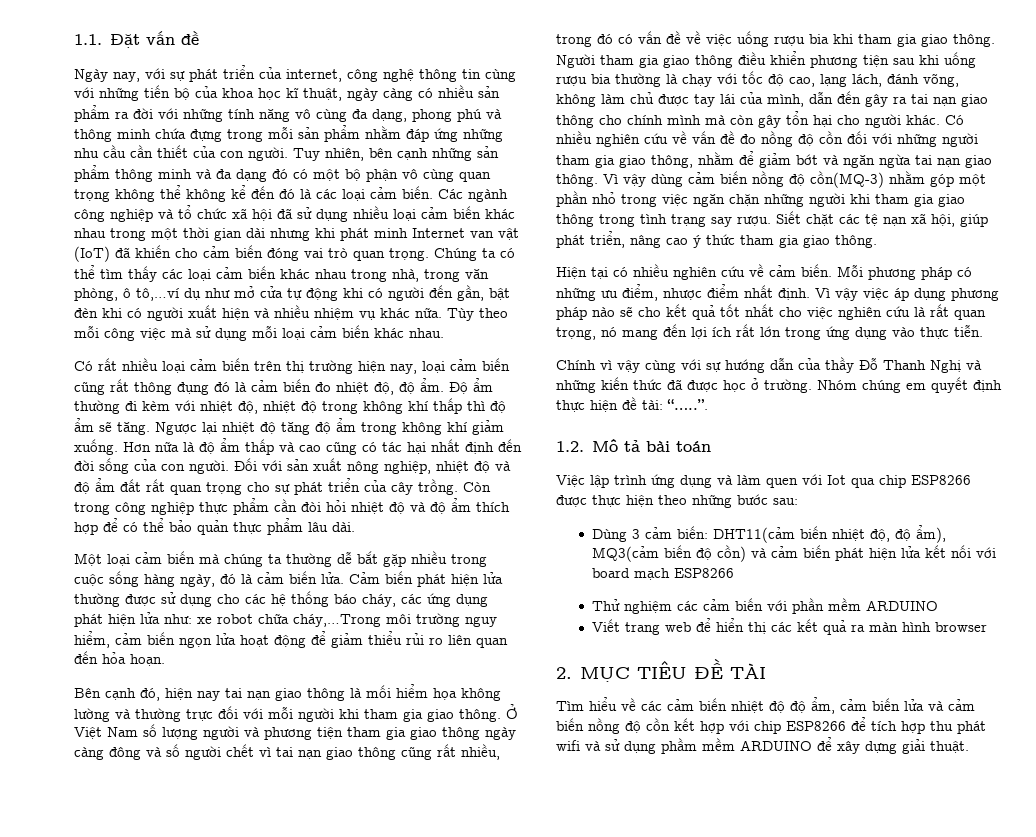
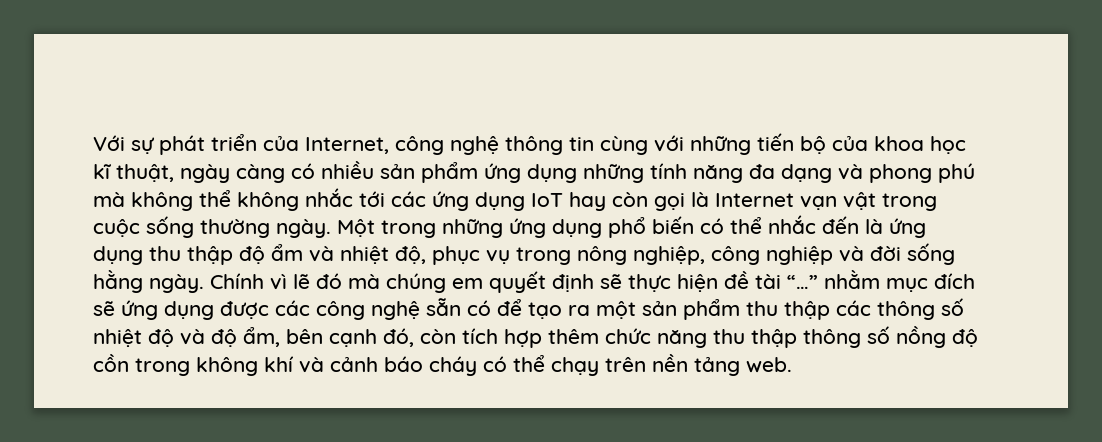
[74,31,199,48] [74,65,342,82] 1.1. Đặt vấn đề // Ngày nay, với sự phát triển của internet, -> [93,134,389,155] Với sự phát triển của Internet,
[115,108,502,122] [74,125,503,142] [74,145,499,161] [74,165,491,182] [74,185,508,202] [74,205,515,222] [74,227,519,241] [74,245,515,262] [74,265,489,282] [74,285,510,301] [74,305,508,321] [74,325,444,341] [74,358,510,374] [74,378,493,395] [74,398,506,414] [74,418,504,435] [74,438,522,455] [74,458,511,474] [74,478,491,495] [74,498,510,515] [74,518,355,535] [74,551,487,567] [74,571,503,587] [74,591,488,607] [74,612,497,627] [74,631,508,648] [74,651,165,666] [74,684,501,701] [74,704,518,722] [74,724,516,740] [74,744,500,760] [556,31,995,47] [556,51,976,68] [556,71,959,87] [556,91,988,107] [556,111,964,128] [556,131,978,147] [556,151,992,168] [556,171,986,188] [556,191,965,207] [556,211,988,227] [556,231,877,248] [556,264,972,280] [556,284,999,301] [556,304,986,320] [556,324,983,340] [556,357,982,373] [556,377,1002,393] [556,397,708,412] [556,439,711,452] [556,474,971,488] [556,494,798,508] [592,525,947,543] [592,545,997,562] [592,568,735,580] [592,598,939,614] [592,618,988,635] [556,659,766,682] [556,697,975,714] [556,717,986,734] [556,737,969,754] ra đời với những tính năng vô cùng đa dạng, phong phú và thông minh chứa đựng trong mỗi sản phẩm nhằm đáp ứng những nhu cầu cần thiết của con người. Tuy nhiên, bên cạnh những sản phẩm thông minh và đa dạng đó có một bộ phận vô cùng quan trọng không thể không kể đến đó là các loại cảm biến. Các ngành công nghiệp và tổ chức xã hội đã sử dụng nhiều loại cảm biến khác nhau trong một thời gian dài nhưng khi phát minh Internet van vật (IoT) đã khiến cho cảm biến đóng vai trò quan trọng. Chúng ta có thể tìm thấy các loại cảm biến khác nhau trong nhà, trong văn phòng, ô tô,…ví dụ như mở cửa tự động khi có người đến gần, bật đèn khi có người xuất hiện và nhiều nhiệm vụ khác nữa. Tùy theo mỗi công việc mà sử dụng mỗi loại cảm biến khác nhau. // Có rất nhiều loại cảm biến trên thị trường hiện nay, loại cảm biến cũng rất thông đụng đó là cảm biến đo nhiệt độ, độ ẩm. Độ ẩm thường đi kèm với nhiệt độ, nhiệt độ trong không khí thấp thì độ ẩm sẽ tăng. Ngược lại nhiệt độ tăng độ ẩm trong không khí giảm xuống. Hơn nữa là độ ẩm thấp và cao cũng có tác hại nhất định đến đời sống của con người. Đối với sản xuất nông nghiệp, nhiệt độ và độ ẩm đất rất quan trọng cho sự phát triển của cây trồng. Còn trong công nghiệp thực phẩm cần đòi hỏi nhiệt độ và độ ẩm thích hợp để có thể bảo quản thực phẩm lâu dài. // Một loại cảm biến mà chúng ta thường dễ bắt gặp nhiều trong cuộc sống hàng ngày, đó là cảm biến lửa. Cảm biến phát hiện lửa thường được sử dụng cho các hệ thống báo cháy, các ứng dụng phát hiện lửa như: xe robot chữa cháy,…Trong môi trường nguy hiểm, cảm biến ngọn lửa hoạt động để giảm thiểu rủi ro liên quan đến hỏa hoạn. // Bên cạnh đó, hiện nay tai nạn giao thông là mối hiểm họa không lường và thường trực đối với mỗi người khi tham gia giao thông. Ở Việt Nam số lượng người và phương tiện tham gia giao thông ngày càng đông và số người chết vì tai nạn giao thông cũng rất nhiều, trong đó có vấn đề về việc uống rượu bia khi tham gia giao thông. Người tham gia giao thông điều khiển phương tiện sau khi uống rượu bia thường là chạy với tốc độ cao, lạng lách, đánh võng, không làm chủ được tay lái của mình, dẫn đến gây ra tai nạn giao thông cho chính mình mà còn gây tổn hại cho người khác. Có nhiều nghiên cứu về vấn đề đo nồng độ cồn đối với những người tham gia giao thông, nhằm để giảm bớt và ngăn ngừa tai nạn giao thông. Vì vậy dùng cảm biến nồng độ cồn(MQ-3) nhằm góp một phần nhỏ trong việc ngăn chặn những người khi tham gia giao thông trong tình trạng say rượu. Siết chặt các tệ nạn xã hội, giúp phát triển, nâng cao ý thức tham gia giao thông. // Hiện tại có nhiều nghiên cứu về cảm biến. Mỗi phương pháp có những ưu điểm, nhược điểm nhất định. Vì vậy việc áp dụng phương pháp nào sẽ cho kết quả tốt nhất cho việc nghiên cứu là rất quan trọng, nó mang đến lợi ích rất lớn trong ứng dụng vào thực tiễn. // Chính vì vậy cùng với sự hướng dẫn của thầy Đỗ Thanh Nghị và những kiến thức đã được học ở trường. Nhóm chúng em quyết định thực hiện đề tài: “…..”. // 1.2. Mô tả bài toán // Việc lập trình ứng dụng và làm quen với Iot qua chip ESP8266 được thực hiện theo những bước sau: // Dùng 3 cảm biến: DHT11(cảm biến nhiệt độ, độ ẩm), MQ3(cảm biến độ cồn) và cảm biến phát hiện lửa kết nối với board mạch ESP8266 // Thử nghiệm các cảm biến với phần mềm ARDUINO // Viết trang web để hiển thị các kết quả ra màn hình browser // 2. MỤC TIÊU ĐỀ TÀI // Tìm hiểu về các cảm biến nhiệt độ độ ẩm, cảm biến lửa và cảm biến nồng độ cồn kết hợp với chip ESP8266 để tích hợp thu phát wifi và sử dụng phầm mềm ARDUINO để xây dựng giải thuật. -> [484,163,975,183] [93,188,937,211] [93,215,926,238] [93,243,955,265] [93,270,975,293] [93,298,964,320] [93,326,978,348] [93,354,792,376] ứng dụng những tính năng đa dạng và phong phú mà không thể không nhắc tới các ứng dụng IoT hay còn gọi là Internet vạn vật trong cuộc sống thường ngày. Một trong những ứng dụng phổ biến có thể nhắc đến là ứng dụng thu thập độ ẩm và nhiệt độ, phục vụ trong nông nghiệp, công nghiệp và đời sống hằng ngày. Chính vì lẽ đó mà chúng em quyết định sẽ thực hiện đề tài “…” nhằm mục đích sẽ ứng dụng được các công nghệ sẵn có để tạo ra một sản phẩm thu thập các thông số nhiệt độ và độ ẩm, bên cạnh đó, còn tích hợp thêm chức năng thu thập thông số nồng độ cồn trong không khí và cảnh báo cháy có thể chạy trên nền tảng web.

